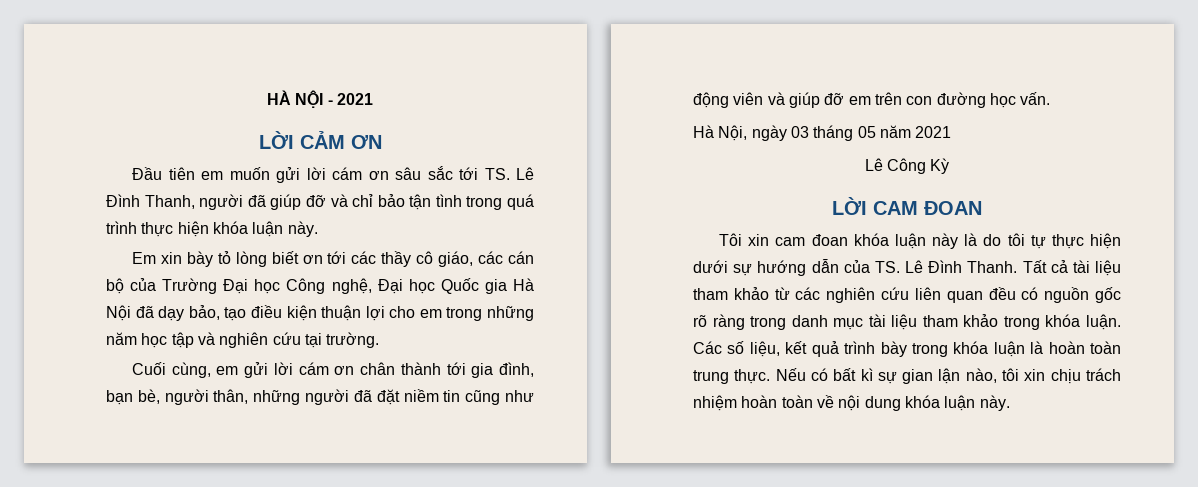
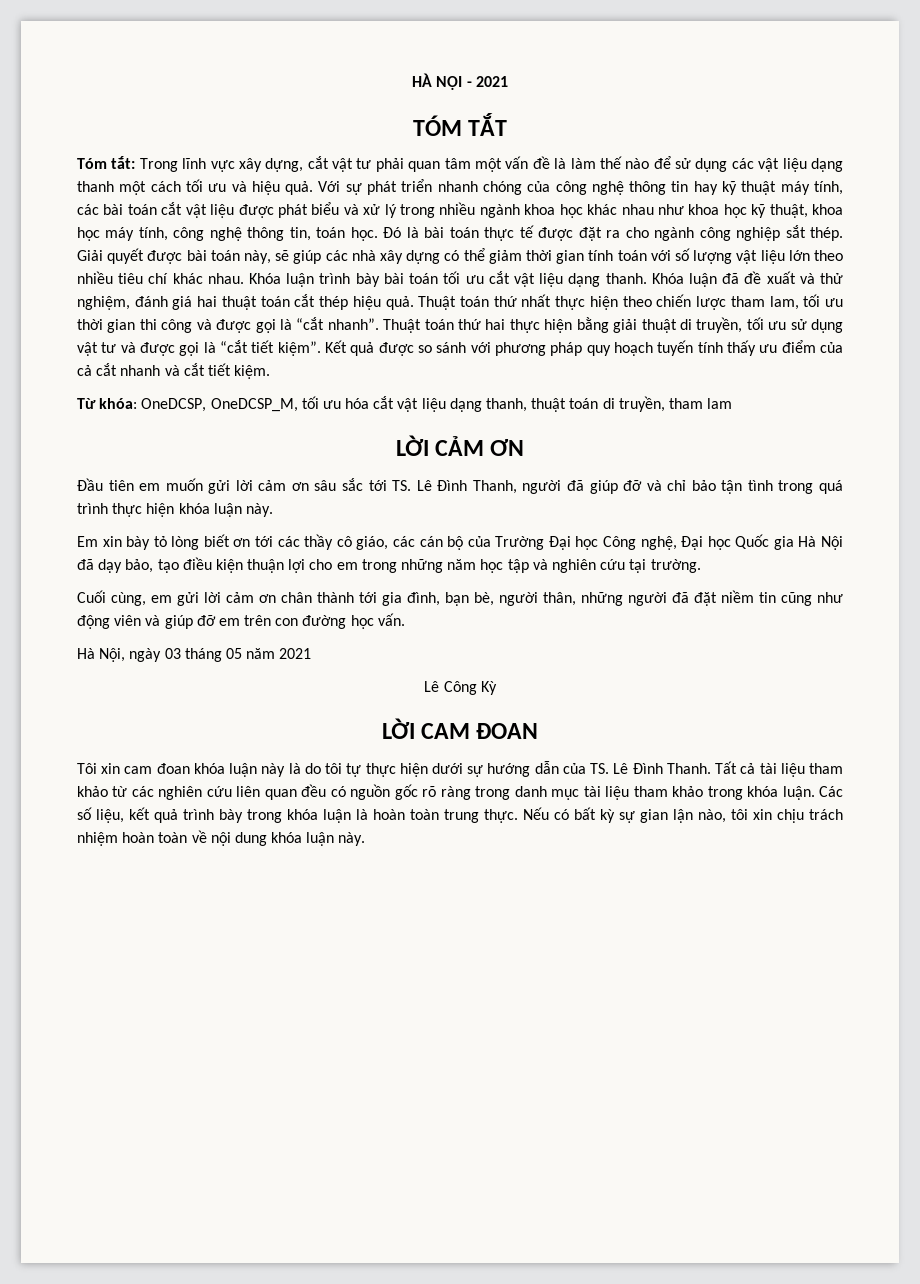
(373, 99) none -> [412,113,508,136] [77,156,843,172] [77,179,844,195] [77,202,843,218] [77,225,843,241] [77,248,844,264] [77,271,844,287] [77,294,844,310] [77,317,843,333] [77,340,844,356] [77,363,271,379] [77,396,733,412] // TÓM TẮT // Tóm tắt: Trong lĩnh vực xây dựng, cắt vật tư phải quan tâm một vấn đề là làm thế nào để sử dụng các vật liệu dạng thanh một cách tối ưu và hiệu quả. Với sự phát triển nhanh chóng của công nghệ thông tin hay kỹ thuật máy tính, các bài toán cắt vật liệu được phát biểu và xử lý trong nhiều ngành khoa học khác nhau như khoa học kỹ thuật, khoa học máy tính, công nghệ thông tin, toán học. Đó là bài toán thực tế được đặt ra cho ngành công nghiệp sắt thép. Giải quyết được bài toán này, sẽ giúp các nhà xây dựng có thể giảm thời gian tính toán với số lượng vật liệu lớn theo nhiều tiêu chí khác nhau. Khóa luận trình bày bài toán tối ưu cắt vật liệu dạng thanh. Khóa luận đã đề xuất và thử nghiệm, đánh giá hai thuật toán cắt thép hiệu quả. Thuật toán thứ nhất thực hiện theo chiến lược tham lam, tối ưu thời gian thi công và được gọi là “cắt nhanh”. Thuật toán thứ hai thực hiện bằng giải thuật di truyền, tối ưu sử dụng vật tư và được gọi là “cắt tiết kiệm”. Kết quả được so sánh với phương pháp quy hoạch tuyến tính thấy ưu điểm của cả cắt nhanh và cắt tiết kiệm. // Từ khóa: OneDCSP, OneDCSP_M, tối ưu hóa cắt vật liệu dạng thanh, thuật toán di truyền, tham lam
[332,167,363,180] cám -> [258,480,287,491] cảm
[298,362,329,375] cám -> [226,592,254,603] cảm
[860,368,873,381] kì -> [600,809,615,823] kỳ

